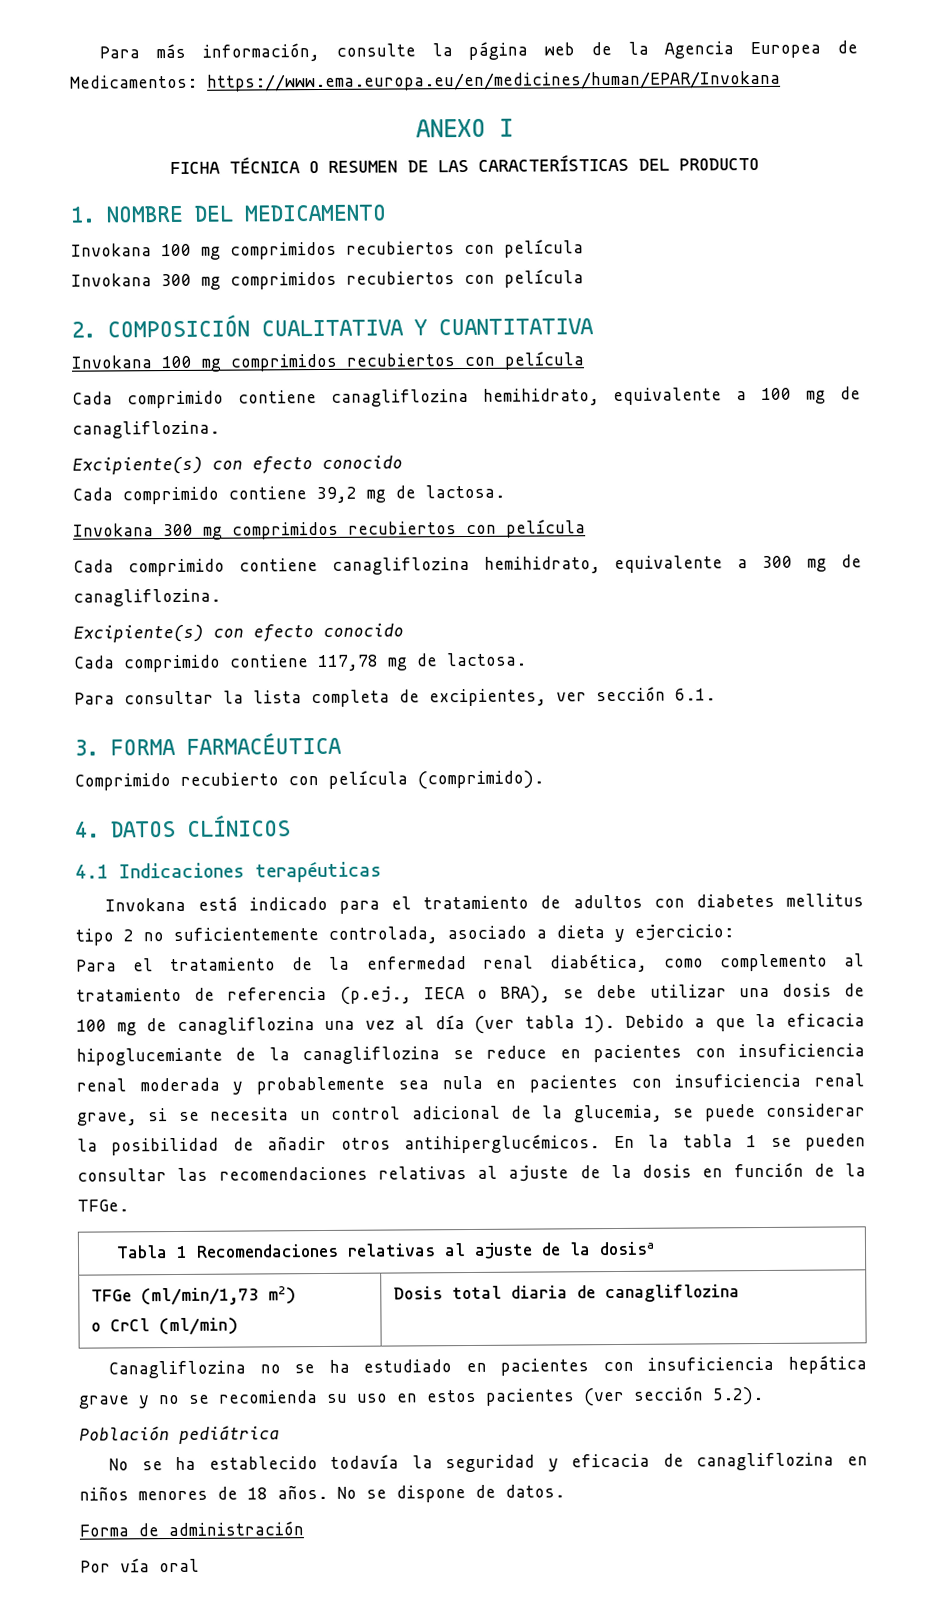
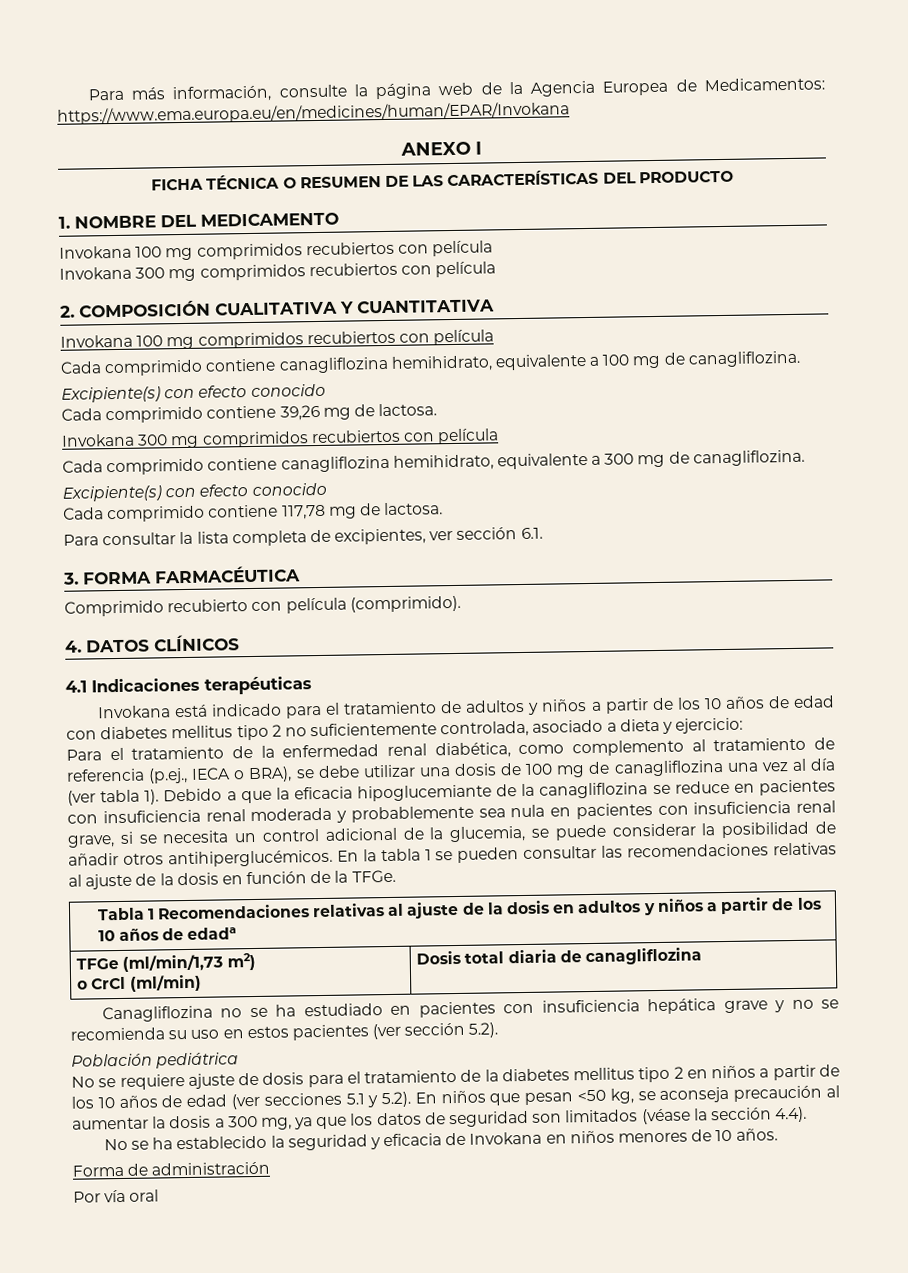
[316,486,357,504] 39,2 -> [279,404,320,421] 39,26
(643, 901) none -> [527,695,836,715] y niños a partir de los 10 años de edad
[599,1241,656,1256] dosisa -> [506,897,822,916] [97,927,238,942] dosis en adultos y niños a partir de los 10 años de edada
(280, 1434) none -> [71,1064,841,1091] [71,1085,840,1110] [72,1106,808,1130] // No se requiere ajuste de dosis para el tratamiento de la diabetes mellitus tipo 2 en niños a partir de los 10 años de edad (ver secciones 5.1 y 5.2). En niños que pesan <50 kg, se aconseja precaución al aumentar la dosis a 300 mg, ya que los datos de seguridad son limitados (véase la sección 4.4).
[330,1454,400,1469] todavía -> (268, 1142) none
[696,1452,835,1471] canagliflozina -> [469,1131,543,1145] Invokana
[247,1487,268,1500] 18 -> [715,1129,733,1142] 10
[337,1484,565,1503] No se dispone de datos. -> (778, 1134) none

